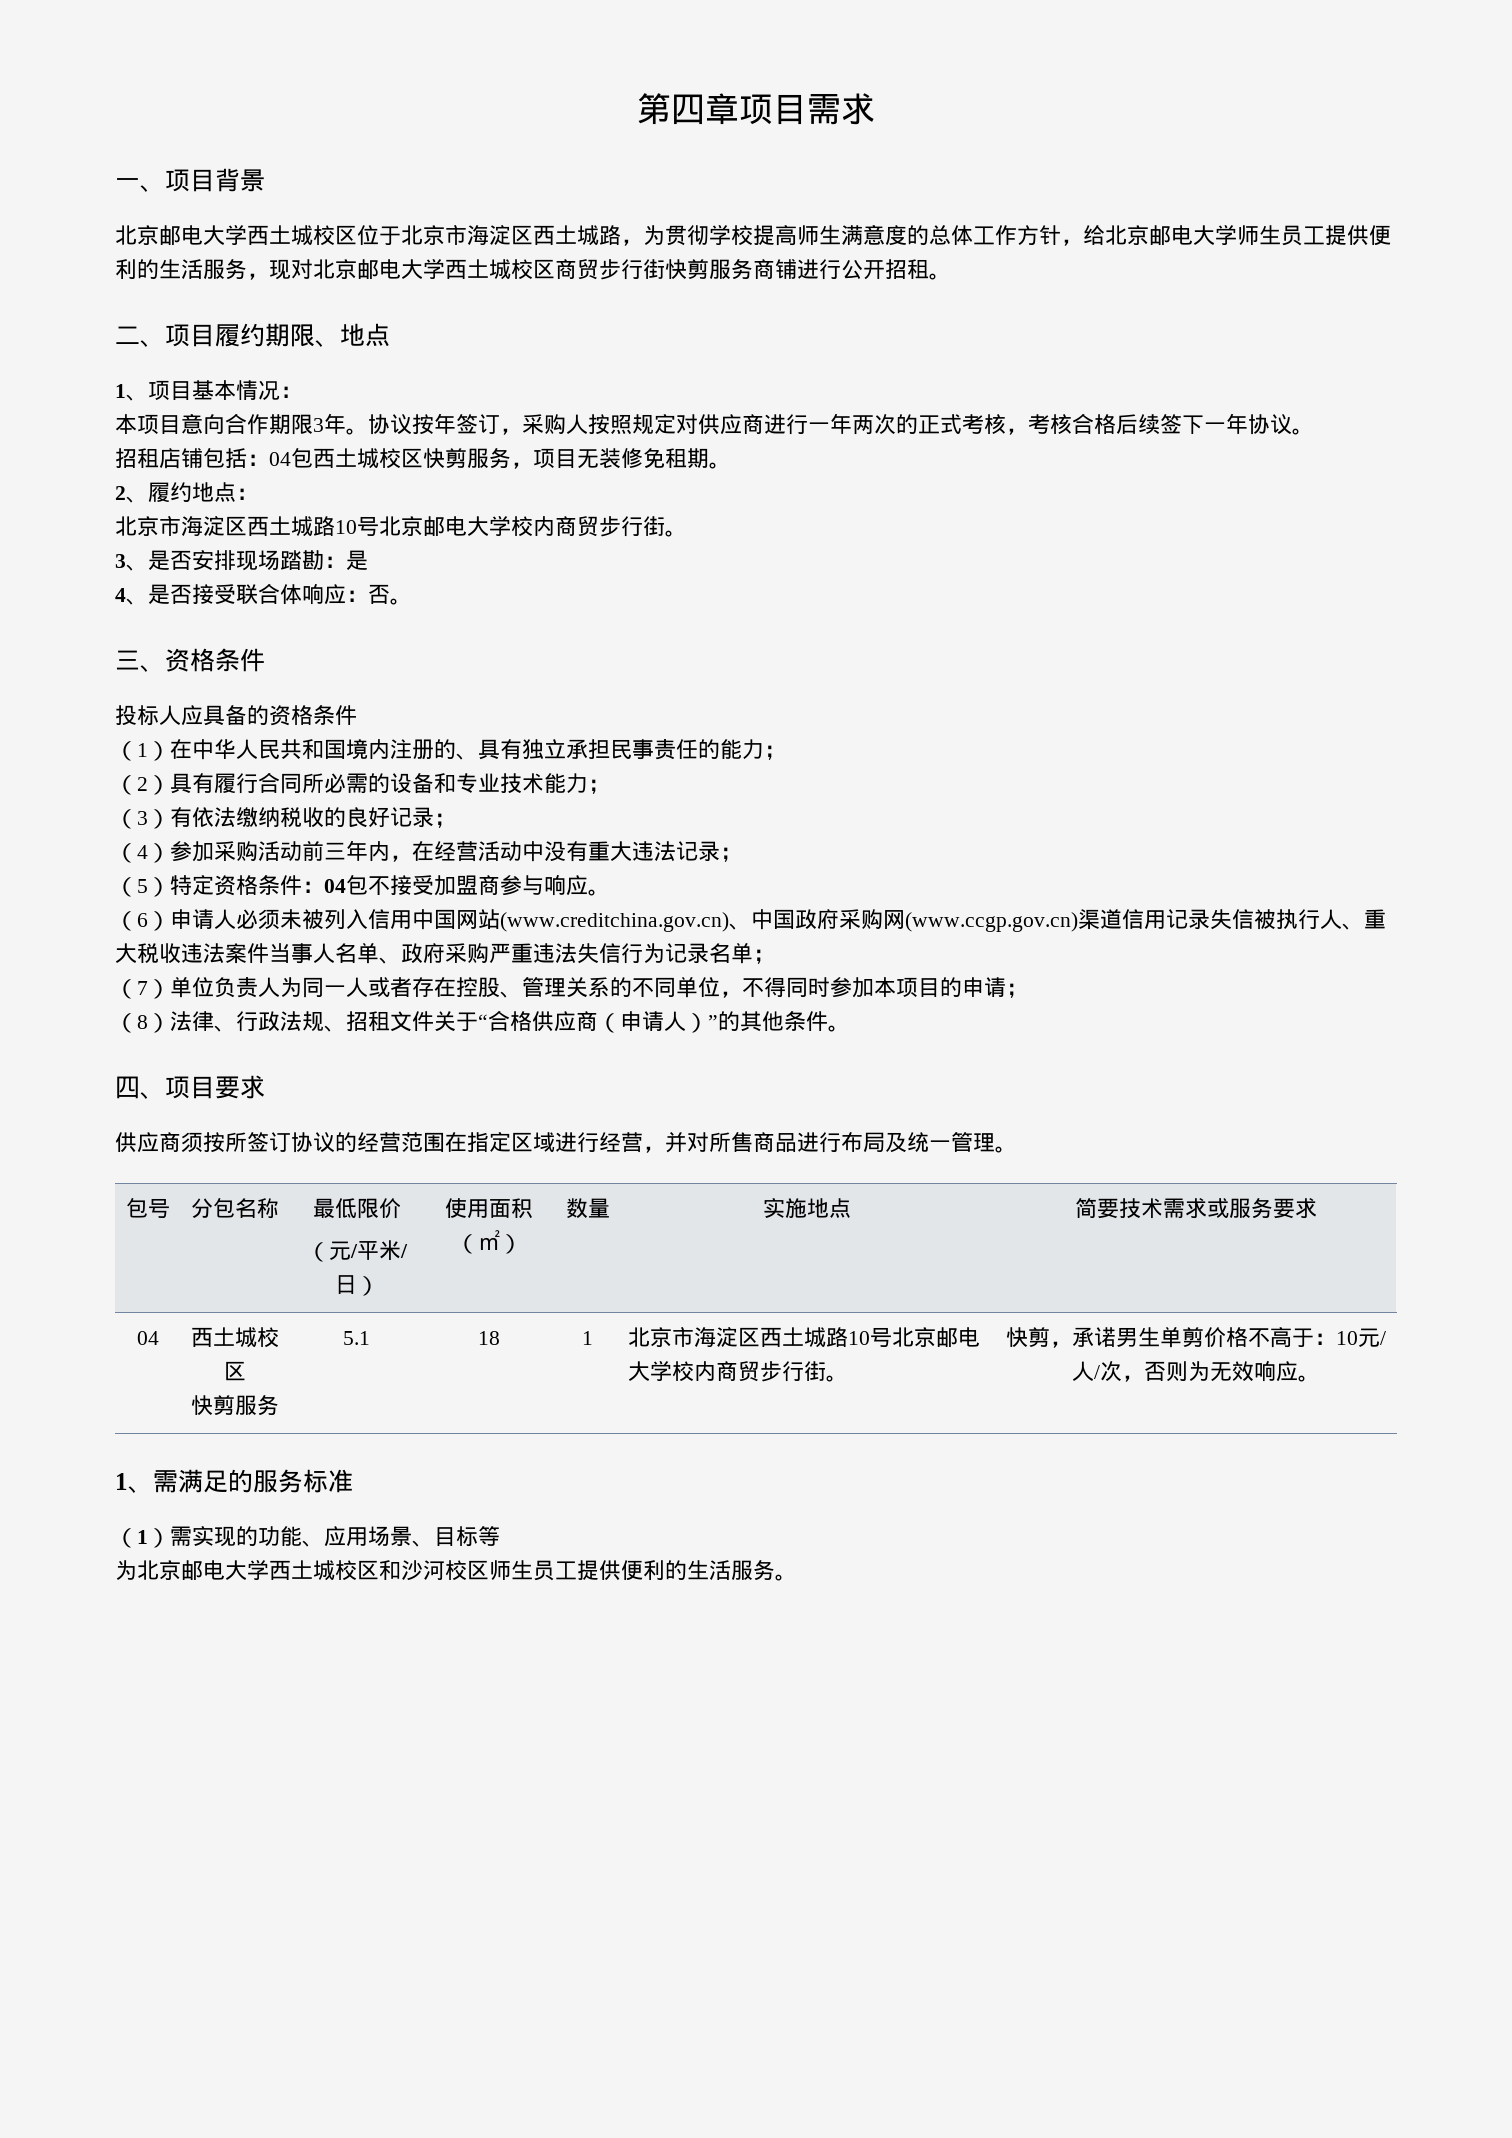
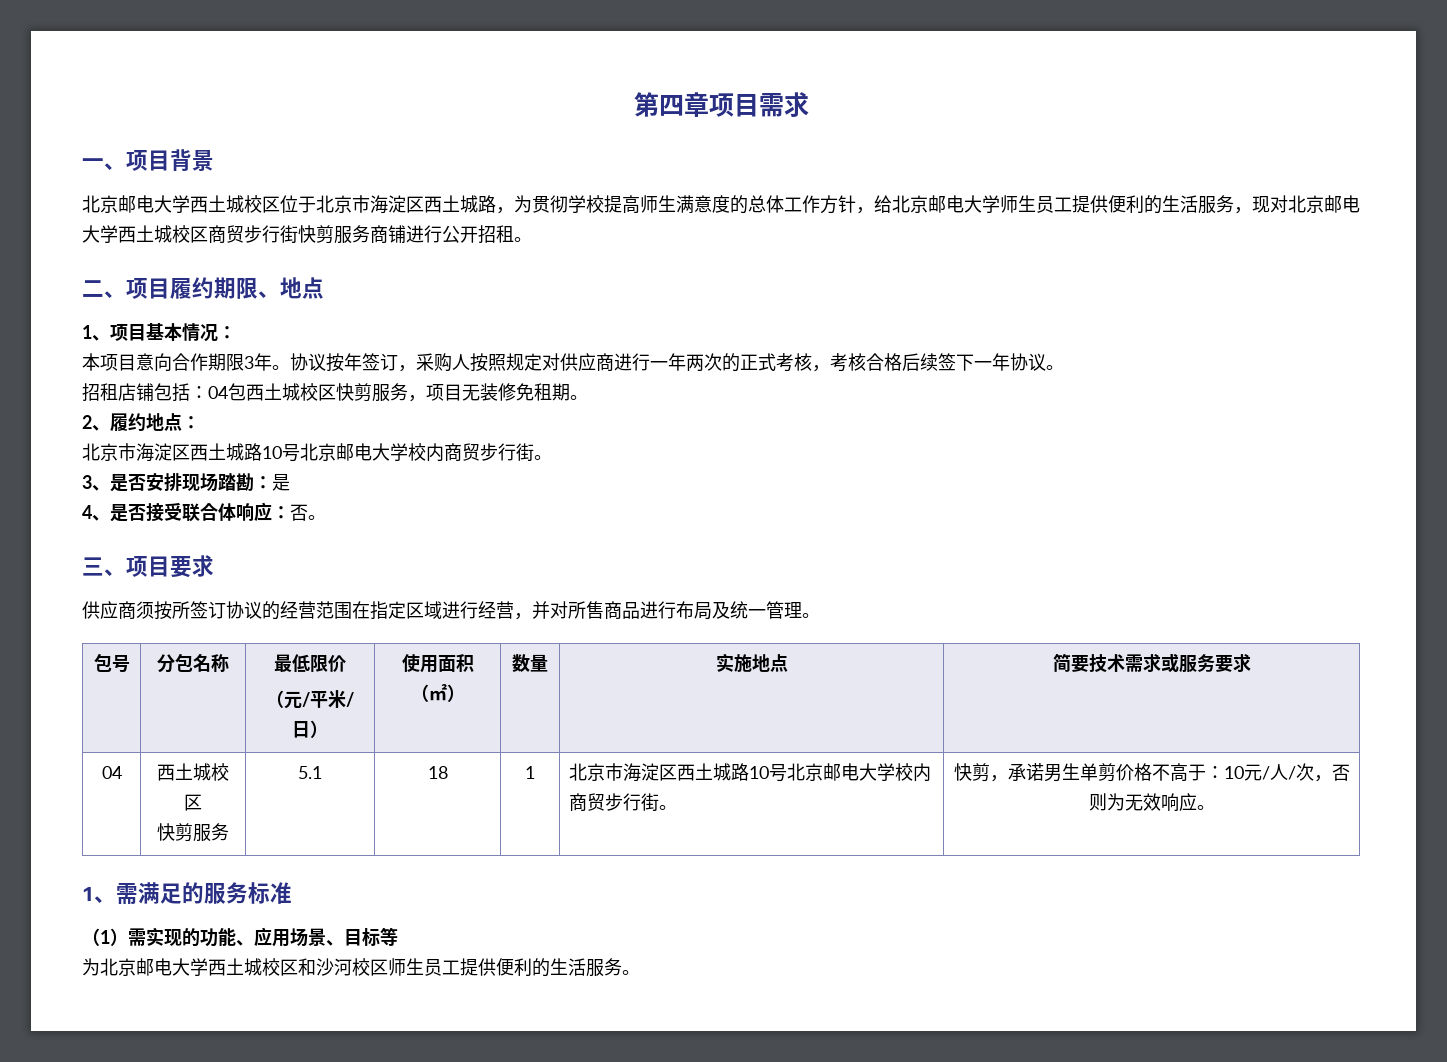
[165,648,265,672] [115,705,357,726] [115,739,786,761] [115,772,610,795] [115,807,456,829] [115,840,742,863] [115,874,610,897] [115,909,1386,932] [115,943,775,964] [115,977,1028,999] [115,1010,850,1033] [115,1076,165,1099] 资格条件 // 投标人应具备的资格条件 // （1）在中华人民共和国境内注册的、具有独立承担民事责任的能力； // （2）具有履行合同所必需的设备和专业技术能力； // （3）有依法缴纳税收的良好记录； // （4）参加采购活动前三年内，在经营活动中没有重大违法记录； // （5）特定资格条件：04包不接受加盟商参与响应。 // （6）申请人必须未被列入信用中国网站(www.creditchina.gov.cn)、中国政府采购网(www.ccgp.gov.cn)渠道信用记录失信被执行人、重大税收违法案件当事人名单、政府采购严重违法失信行为记录名单； // （7）单位负责人为同一人或者存在控股、管理关系的不同单位，不得同时参加本项目的申请； // （8）法律、行政法规、招租文件关于“合格供应商（申请人）”的其他条件。 // 四、 -> (126, 572) none

